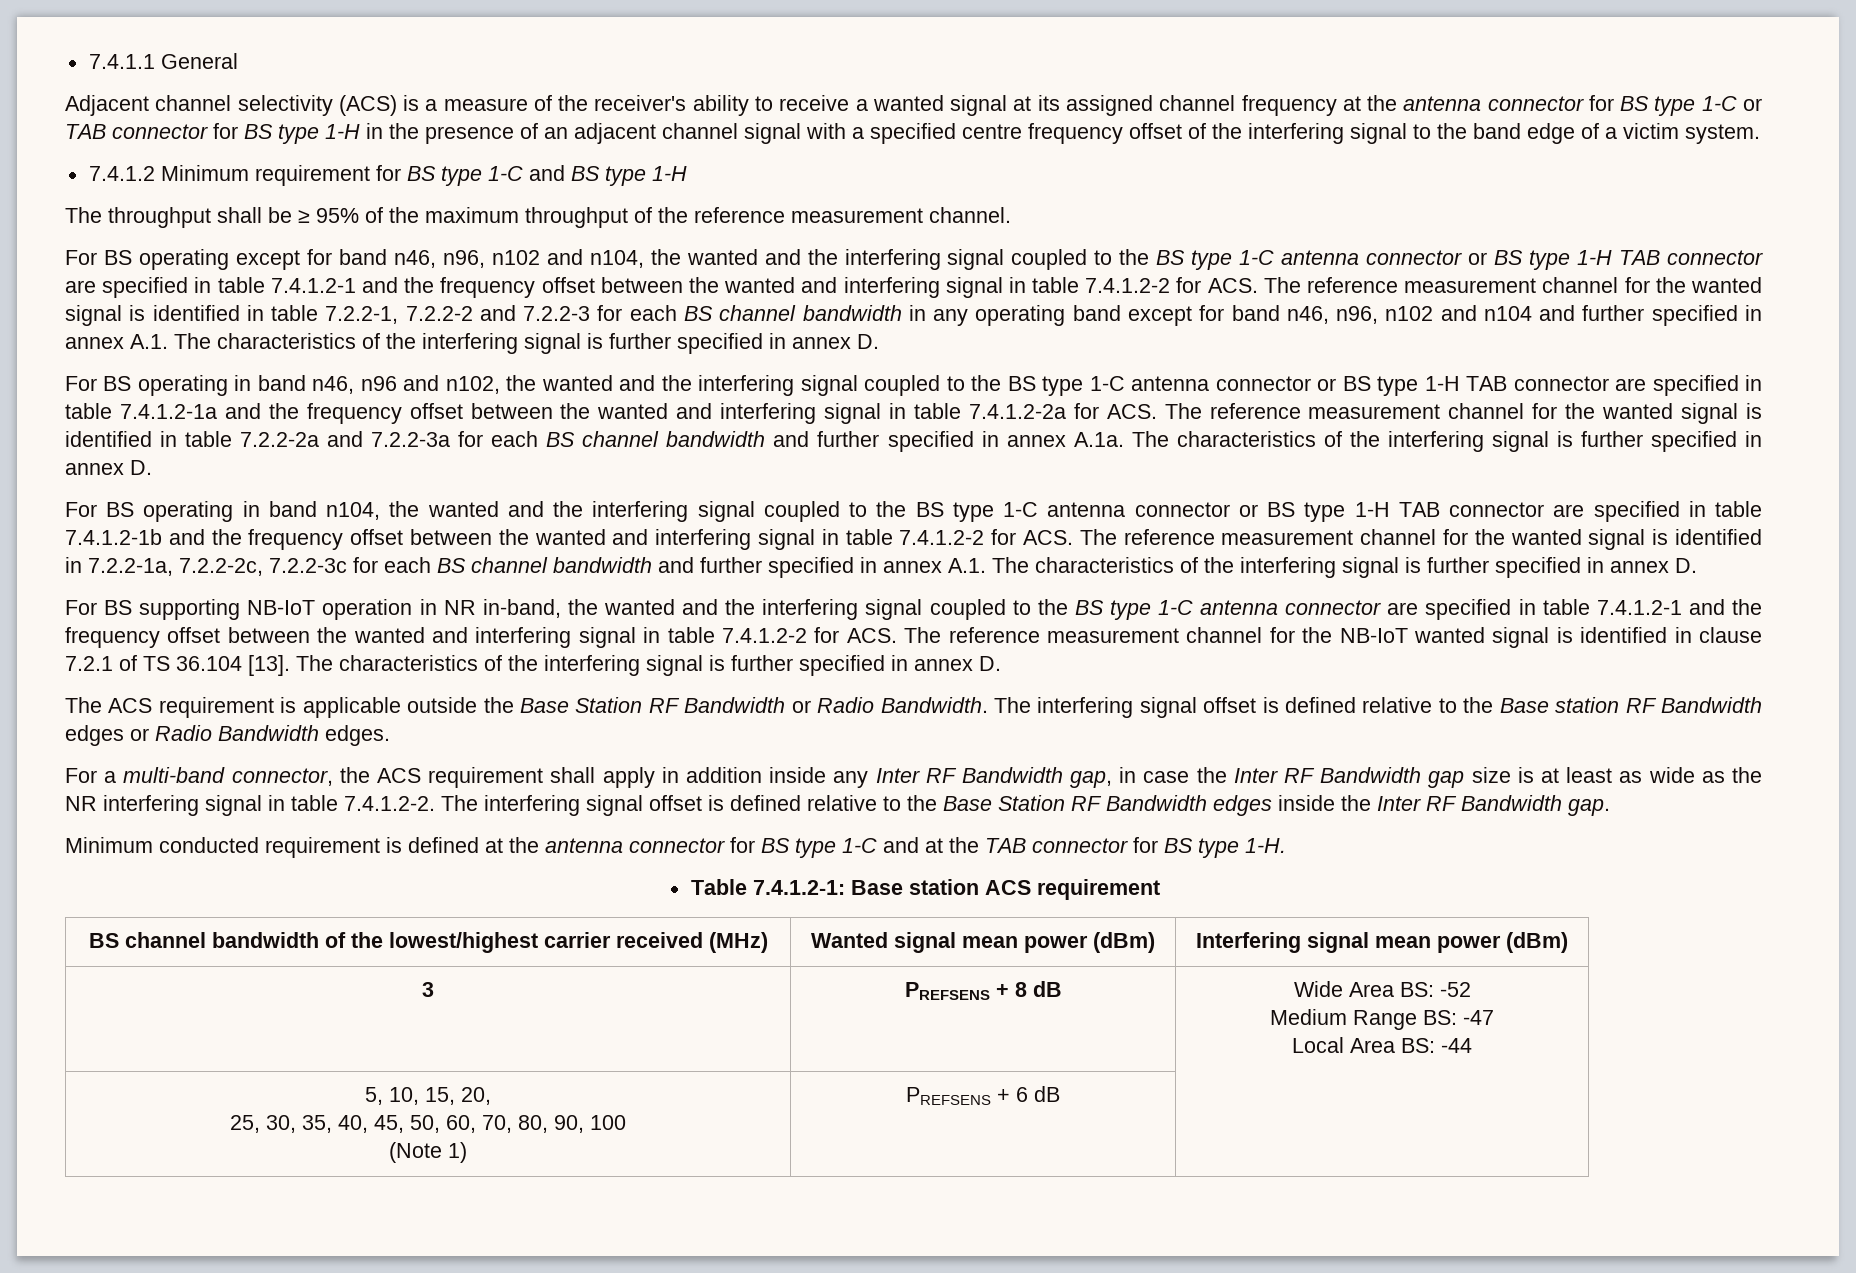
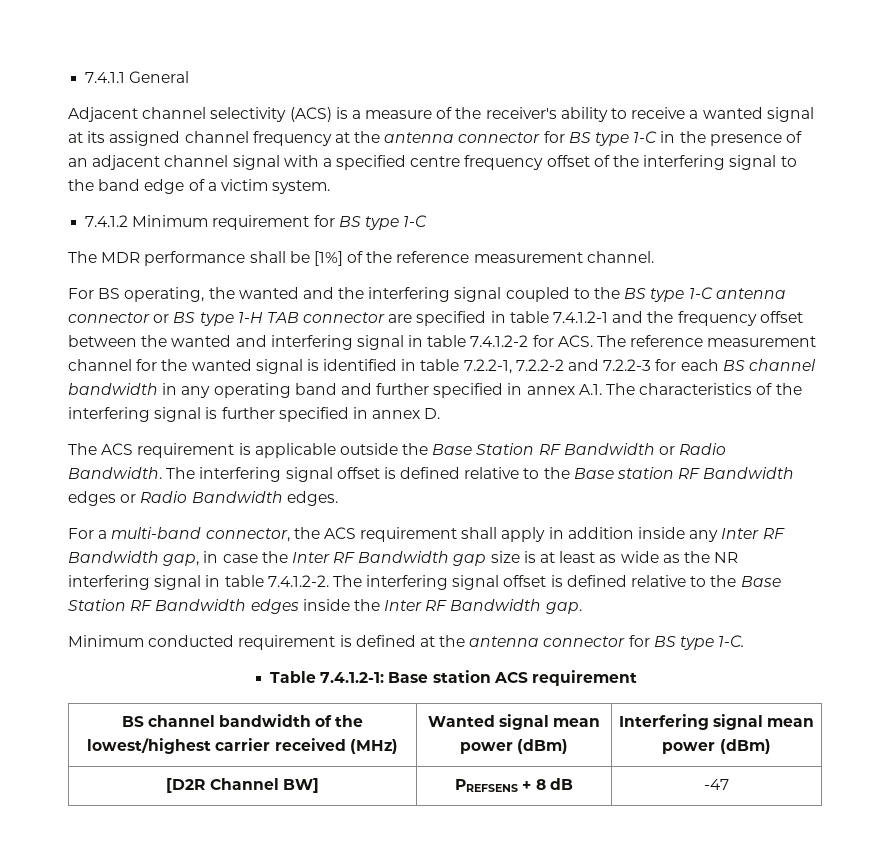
[1743,98,1763,111] [65,123,360,144] or TAB connector for BS type 1-H -> (658, 137) none
[528,165,687,186] [65,207,628,228] and BS type 1-H // The throughput shall be ≥ 95% of the maximum throughput -> [68,251,343,266] // The MDR performance shall be [1%]
[138,249,644,270] operating except for band n46, n96, n102 and n104, -> [124,287,205,302] operating,
[1127,305,1532,326] except for band n46, n96, n102 and n104 -> (337, 389) none
[65,375,1763,396] [65,403,1763,424] [65,431,1762,452] [65,460,152,475] [65,501,1763,522] [65,529,1762,550] [65,557,1697,578] [65,599,1763,620] [65,627,1763,648] [65,655,1001,676] // For BS operating in band n46, n96 and n102, the wanted and the interfering signal coupled to the BS type 1-C antenna connector or BS type 1-H TAB connector are specified in table 7.4.1.2-1a and the frequency offset between the wanted and interfering signal in table 7.4.1.2-2a for ACS. The reference measurement channel for the wanted signal is identified in table 7.2.2-2a and 7.2.2-3a for each BS channel bandwidth and further specified in annex A.1a. The characteristics of the interfering signal is further specified in annex D. // For BS operating in band n104, the wanted and the interfering signal coupled to the BS type 1-C antenna connector or BS type 1-H TAB connector are specified in table 7.4.1.2-1b and the frequency offset between the wanted and interfering signal in table 7.4.1.2-2 for ACS. The reference measurement channel for the wanted signal is identified in 7.2.2-1a, 7.2.2-2c, 7.2.2-3c for each BS channel bandwidth and further specified in annex A.1. The characteristics of the interfering signal is further specified in annex D. // For BS supporting NB-IoT operation in NR in-band, the wanted and the interfering signal coupled to the BS type 1-C antenna connector are specified in table 7.4.1.2-1 and the frequency offset between the wanted and interfering signal in table 7.4.1.2-2 for ACS. The reference measurement channel for the NB-IoT wanted signal is identified in clause 7.2.1 of TS 36.104 [13]. The characteristics of the interfering signal is further specified in annex D. -> (441, 413) none
[842,837,1286,858] 1-C and at the TAB connector for BS type 1-H. -> [718,635,745,647] 1-C.
[422,982,434,997] 3 -> [166,778,319,793] [D2R Channel BW]
[1293,981,1471,997] [1270,1009,1494,1030] [1292,1037,1472,1053] [365,1087,491,1105] [230,1115,626,1133] [389,1142,467,1163] [905,1086,1060,1105] Wide Area BS: -52 // Medium Range BS: -47 // Local Area BS: -44 // 5, 10, 15, 20, // 25, 30, 35, 40, 45, 50, 60, 70, 80, 90, 100 // (Note 1) | PREFSENS + 6 dB | -> [704,779,729,790] -47

